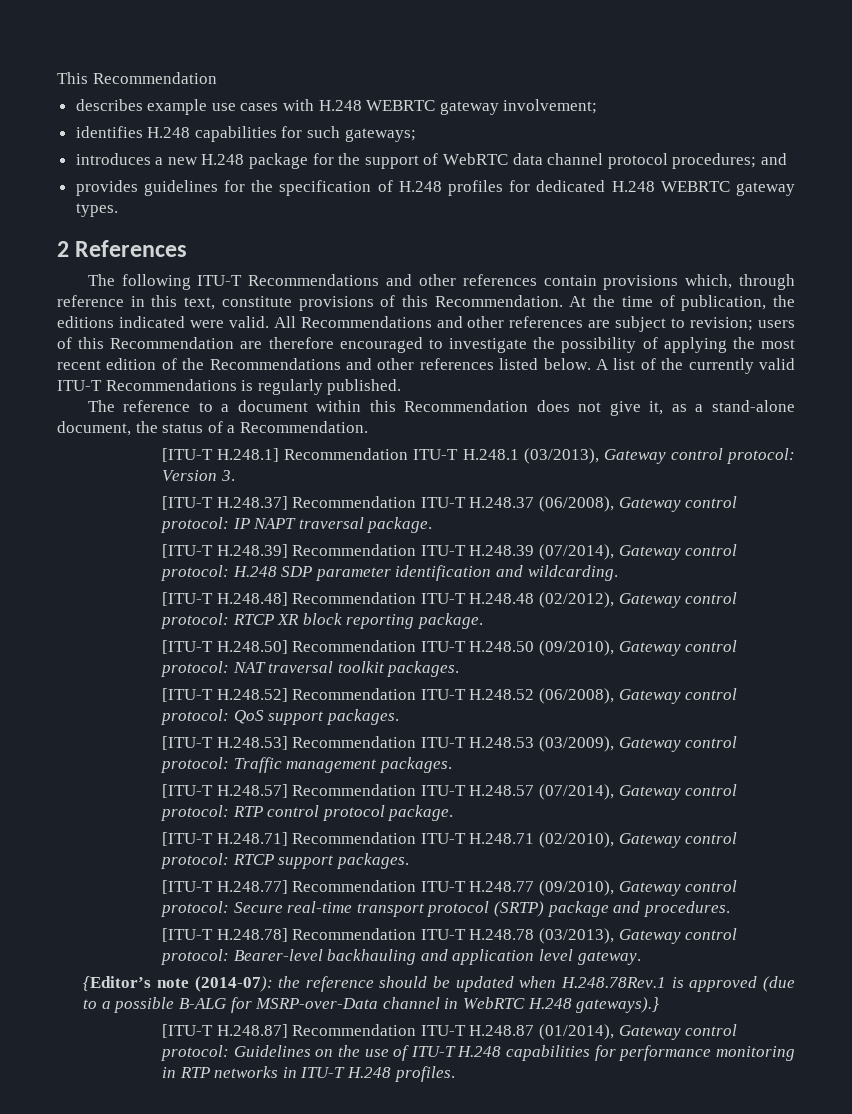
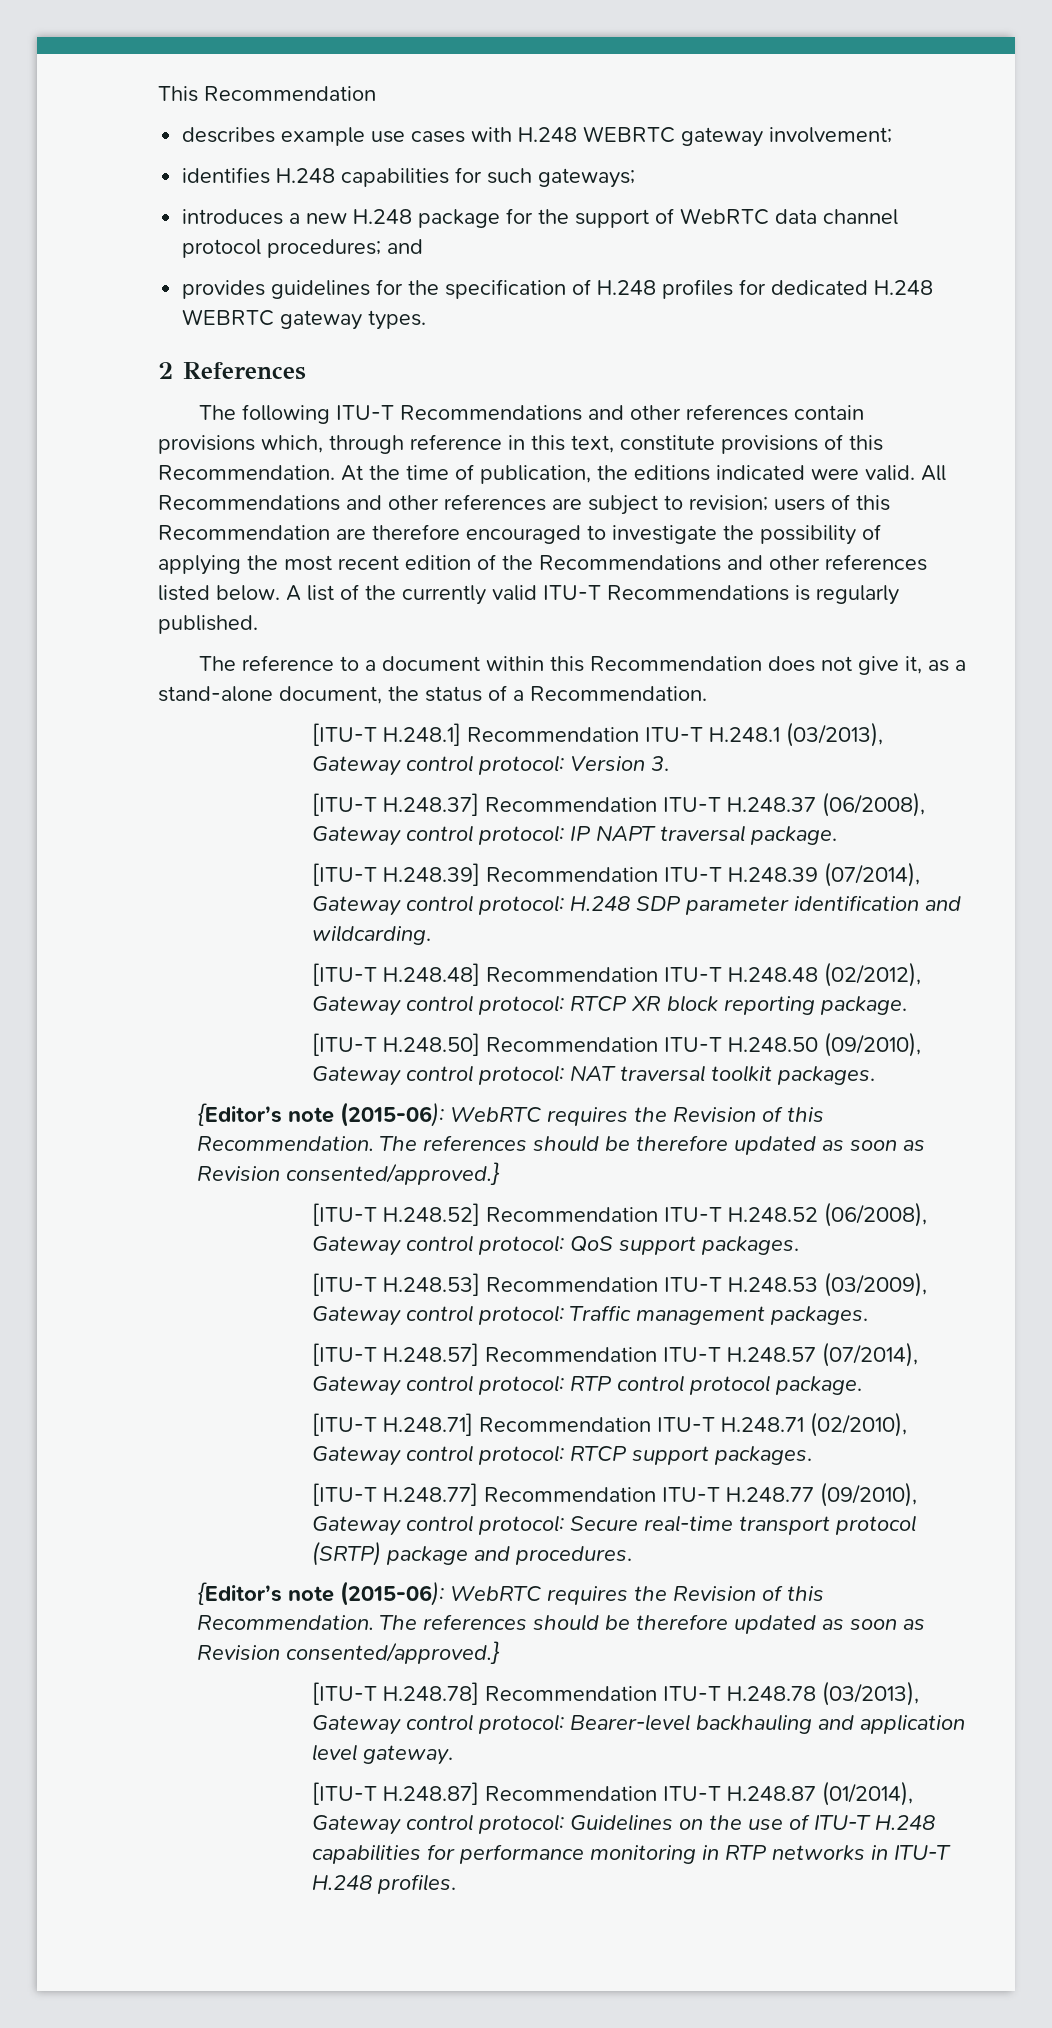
(460, 669) none -> [196,1102,824,1127] [196,1135,925,1155] [196,1162,500,1185] // {Editor’s note (2015-06): WebRTC requires the Revision of this Recommendation. The references should be therefore updated as soon as Revision consented/approved.}
(730, 909) none -> [196,1581,824,1606] [196,1614,925,1634] [196,1641,500,1664] // {Editor’s note (2015-06): WebRTC requires the Revision of this Recommendation. The references should be therefore updated as soon as Revision consented/approved.}
[83,976,795,992] [83,997,660,1013] // {Editor’s note (2014-07): the reference should be updated when H.248.78Rev.1 is approved (due to a possible B-ALG for MSRP-over-Data channel in WebRTC H.248 gateways).} -> (454, 1755) none

